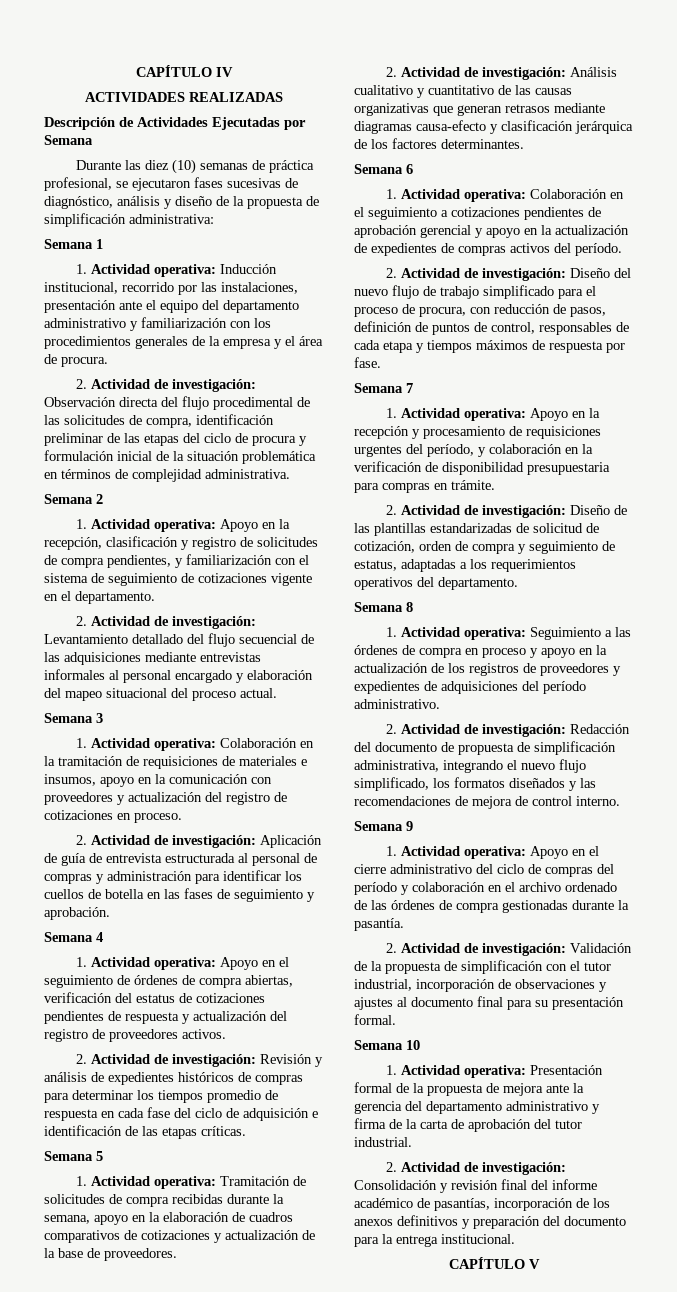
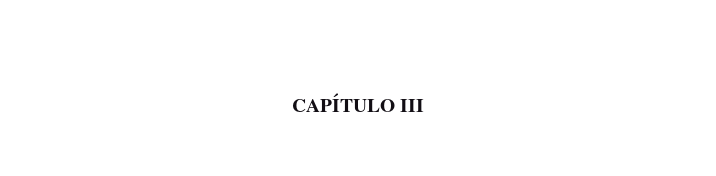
[135,65,233,77] [84,92,283,102] [44,117,306,130] [44,135,93,145] [75,159,314,174] [44,177,298,191] [44,196,319,209] [44,213,214,227] [44,239,103,249] [75,264,277,277] [44,282,298,295] [44,300,299,313] [44,317,271,331] [44,336,323,349] [44,354,108,367] [75,379,256,392] [44,396,310,410] [44,414,274,428] [44,433,307,446] [44,450,316,464] [44,469,290,482] [44,494,103,504] [75,519,290,532] [44,536,318,550] [44,554,309,568] [44,573,312,586] [44,591,155,604] [75,616,256,629] [44,633,314,647] [44,652,261,665] [44,669,313,683] [44,688,277,701] [44,713,103,723] [75,738,314,751] [44,756,307,769] [44,774,272,787] [44,792,287,805] [44,810,182,823] [75,835,322,848] [44,853,317,866] [44,870,302,884] [44,888,315,902] [44,907,110,920] [44,932,103,942] [75,957,289,970] [44,975,293,988] [44,992,265,1003] [44,1011,287,1024] [44,1029,226,1042] [75,1054,323,1067] [44,1072,303,1085] [44,1090,278,1103] [44,1107,318,1121] [44,1125,246,1139] [44,1151,103,1161] [75,1176,306,1189] [44,1194,284,1207] [44,1212,293,1225] [44,1230,315,1243] [44,1248,177,1261] [385,67,617,80] [354,85,572,98] [354,103,605,116] [354,120,633,134] [354,138,524,149] [354,164,413,174] [385,189,624,202] [354,207,601,220] [354,225,629,238] [354,243,622,256] [385,268,631,281] [354,285,596,299] [354,304,606,317] [354,321,629,335] [354,340,625,353] [354,357,381,368] [354,383,413,393] [385,408,600,421] [354,426,601,439] [354,444,593,457] [354,461,610,475] [354,480,495,493] [385,505,627,518] [354,523,599,536] [354,541,615,554] [354,559,576,572] [354,577,518,590] [354,602,413,612] [385,627,631,640] [354,645,607,658] [354,663,621,676] [354,681,586,694] [354,699,440,709] [385,724,630,737] [354,741,616,755] [354,759,586,773] [354,777,596,791] [354,796,620,809] [354,821,413,831] [385,846,599,859] [354,864,614,877] [354,882,617,895] [354,900,629,913] [354,918,404,931] [385,943,632,956] [354,960,611,974] [354,979,607,992] [354,996,624,1010] [354,1014,396,1025] [354,1040,420,1050] [385,1065,603,1078] [354,1082,584,1096] [354,1101,600,1114] [354,1118,582,1132] [354,1137,412,1147] [385,1162,566,1175] [354,1179,597,1193] [354,1198,610,1211] [354,1215,626,1229] [354,1234,515,1247] [448,1257,540,1269] CAPÍTULO IV // ACTIVIDADES REALIZADAS // Descripción de Actividades Ejecutadas por Semana // Durante las diez (10) semanas de práctica profesional, se ejecutaron fases sucesivas de diagnóstico, análisis y diseño de la propuesta de simplificación administrativa: // Semana 1 // 1. Actividad operativa: Inducción institucional, recorrido por las instalaciones, presentación ante el equipo del departamento administrativo y familiarización con los procedimientos generales de la empresa y el área de procura. // 2. Actividad de investigación: Observación directa del flujo procedimental de las solicitudes de compra, identificación preliminar de las etapas del ciclo de procura y formulación inicial de la situación problemática en términos de complejidad administrativa. // Semana 2 // 1. Actividad operativa: Apoyo en la recepción, clasificación y registro de solicitudes de compra pendientes, y familiarización con el sistema de seguimiento de cotizaciones vigente en el departamento. // 2. Actividad de investigación: Levantamiento detallado del flujo secuencial de las adquisiciones mediante entrevistas informales al personal encargado y elaboración del mapeo situacional del proceso actual. // Semana 3 // 1. Actividad operativa: Colaboración en la tramitación de requisiciones de materiales e insumos, apoyo en la comunicación con proveedores y actualización del registro de cotizaciones en proceso. // 2. Actividad de investigación: Aplicación de guía de entrevista estructurada al personal de compras y administración para identificar los cuellos de botella en las fases de seguimiento y aprobación. // Semana 4 // 1. Actividad operativa: Apoyo en el seguimiento de órdenes de compra abiertas, verificación del estatus de cotizaciones pendientes de respuesta y actualización del registro de proveedores activos. // 2. Actividad de investigación: Revisión y análisis de expedientes históricos de compras para determinar los tiempos promedio de respuesta en cada fase del ciclo de adquisición e identificación de las etapas críticas. // Semana 5 // 1. Actividad operativa: Tramitación de solicitudes de compra recibidas durante la semana, apoyo en la elaboración de cuadros comparativos de cotizaciones y actualización de la base de proveedores. // 2. Actividad de investigación: Análisis cualitativo y cuantitativo de las causas organizativas que generan retrasos mediante diagramas causa-efecto y clasificación jerárquica de los factores determinantes. // Semana 6 // 1. Actividad operativa: Colaboración en el seguimiento a cotizaciones pendientes de aprobación gerencial y apoyo en la actualización de expedientes de compras activos del período. // 2. Actividad de investigación: Diseño del nuevo flujo de trabajo simplificado para el proceso de procura, con reducción de pasos, definición de puntos de control, responsables de cada etapa y tiempos máximos de respuesta por fase. // Semana 7 // 1. Actividad operativa: Apoyo en la recepción y procesamiento de requisiciones urgentes del período, y colaboración en la verificación de disponibilidad presupuestaria para compras en trámite. // 2. Actividad de investigación: Diseño de las plantillas estandarizadas de solicitud de cotización, orden de compra y seguimiento de estatus, adaptadas a los requerimientos operativos del departamento. // Semana 8 // 1. Actividad operativa: Seguimiento a las órdenes de compra en proceso y apoyo en la actualización de los registros de proveedores y expedientes de adquisiciones del período administrativo. // 2. Actividad de investigación: Redacción del documento de propuesta de simplificación administrativa, integrando el nuevo flujo simplificado, los formatos diseñados y las recomendaciones de mejora de control interno. // Semana 9 // 1. Actividad operativa: Apoyo en el cierre administrativo del ciclo de compras del período y colaboración en el archivo ordenado de las órdenes de compra gestionadas durante la pasantía. // 2. Actividad de investigación: Validación de la propuesta de simplificación con el tutor industrial, incorporación de observaciones y ajustes al documento final para su presentación formal. // Semana 10 // 1. Actividad operativa: Presentación formal de la propuesta de mejora ante la gerencia del departamento administrativo y firma de la carta de aprobación del tutor industrial. // 2. Actividad de investigación: Consolidación y revisión final del informe académico de pasantías, incorporación de los anexos definitivos y preparación del documento para la entrega institucional. // CAPÍTULO V -> [291,93,425,112] CAPÍTULO III

